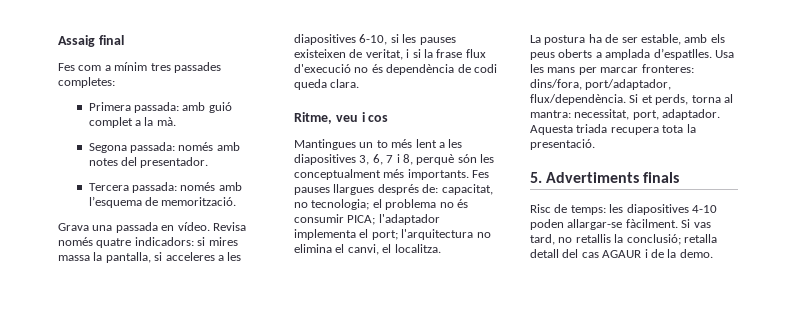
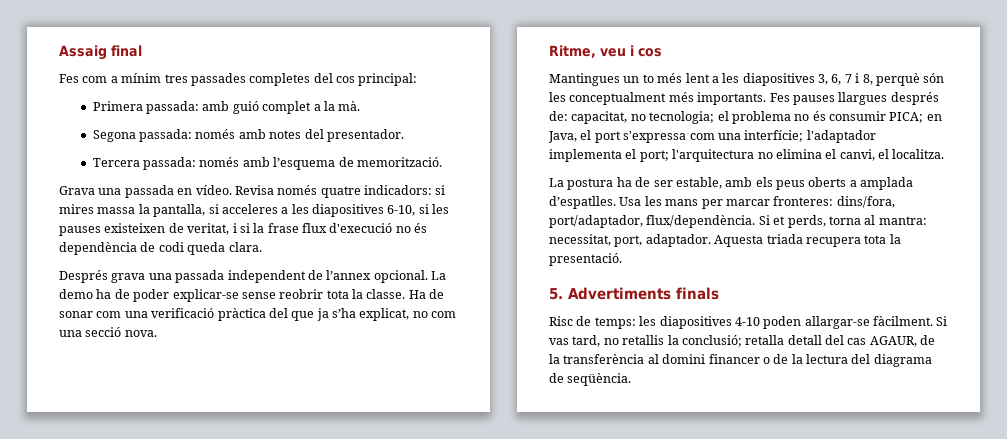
[58,77,115,88] completes: -> [249,73,418,86] completes del cos principal:
(360, 83) none -> [59,270,446,283] [59,289,445,302] [59,308,457,321] [59,327,157,337] // Després grava una passada independent de l’annex opcional. La demo ha de poder explicar-se sense reobrir tota la classe. Ha de sonar com una verificació pràctica del que ja s’ha explicat, no com una secció nova.
(376, 220) none -> [926,114,942,121] [548,130,804,143] en Java, el port s'expressa com una interfície;
[602,249,713,258] AGAUR i de la demo. -> [869,335,936,347] [549,354,932,367] [549,373,632,386] AGAUR, de la transferència al domini financer o de la lectura del diagrama de seqüència.

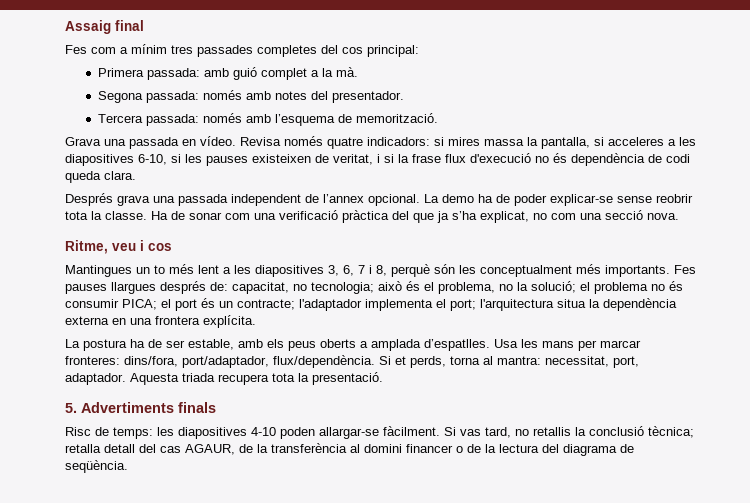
(715, 117) none -> [378,281,576,294] això és el problema, no la solució;
[926,114,942,121] [548,130,804,143] en Java, el port s'expressa com una interfície; -> [161,298,295,311] el port és un contracte;
[757,149,945,161] no elimina el canvi, el localitza. -> [557,298,677,311] [65,315,256,328] situa la dependència externa en una frontera explícita.
[681,335,742,347] conclusió; -> [589,426,694,438] conclusió tècnica;

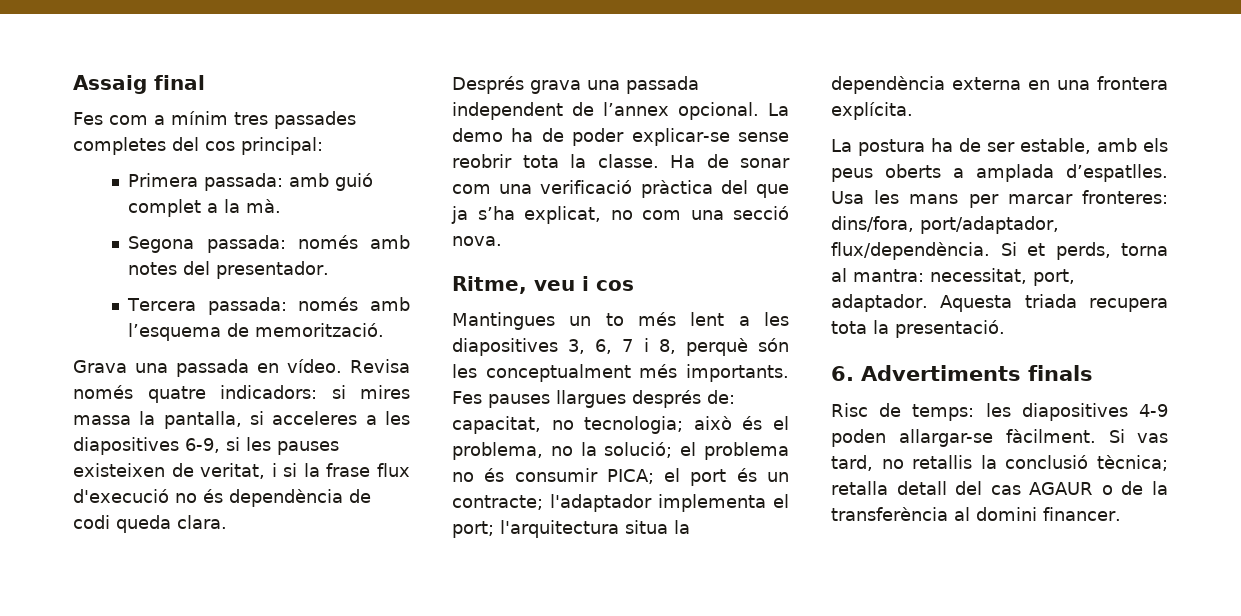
[138,154,167,165] 6-10, -> [185,438,220,453] 6-9,
[65,403,77,413] 5. -> [831,366,854,381] 6.
[251,427,276,436] 4-10 -> [1139,404,1168,417] 4-9
[185,444,235,455] AGAUR, -> [1029,482,1113,495] AGAUR o
[406,444,634,456] [65,460,128,473] financer o de la lectura del diagrama de seqüència. -> [1043,507,1121,521] financer.

